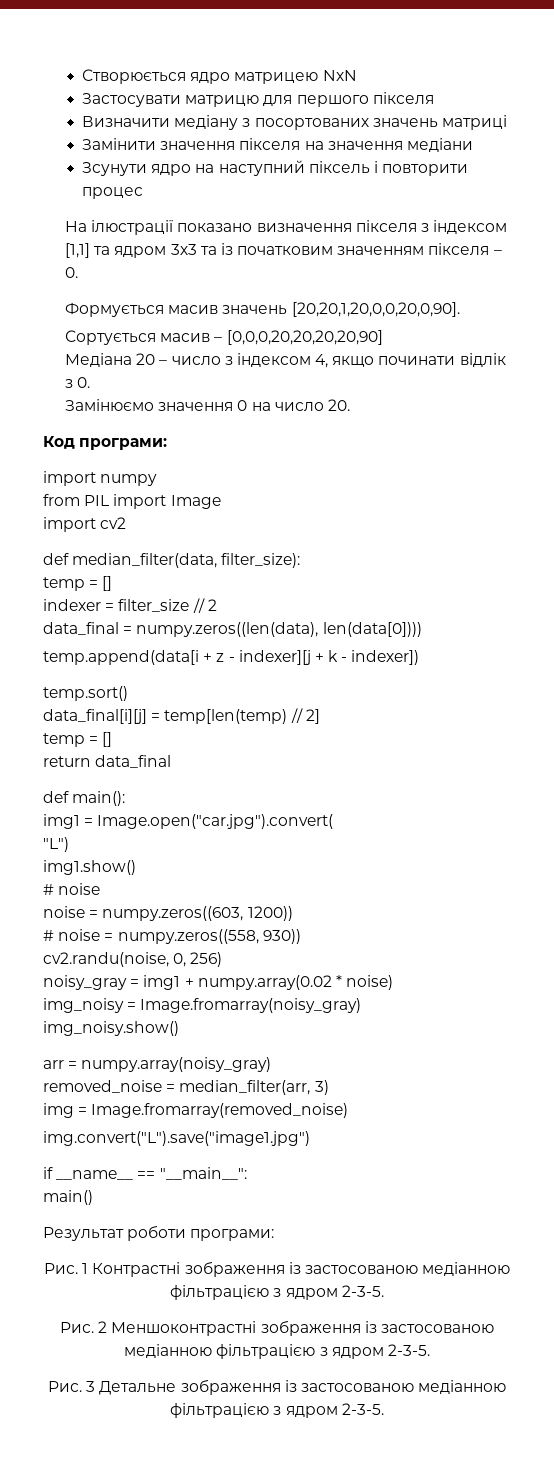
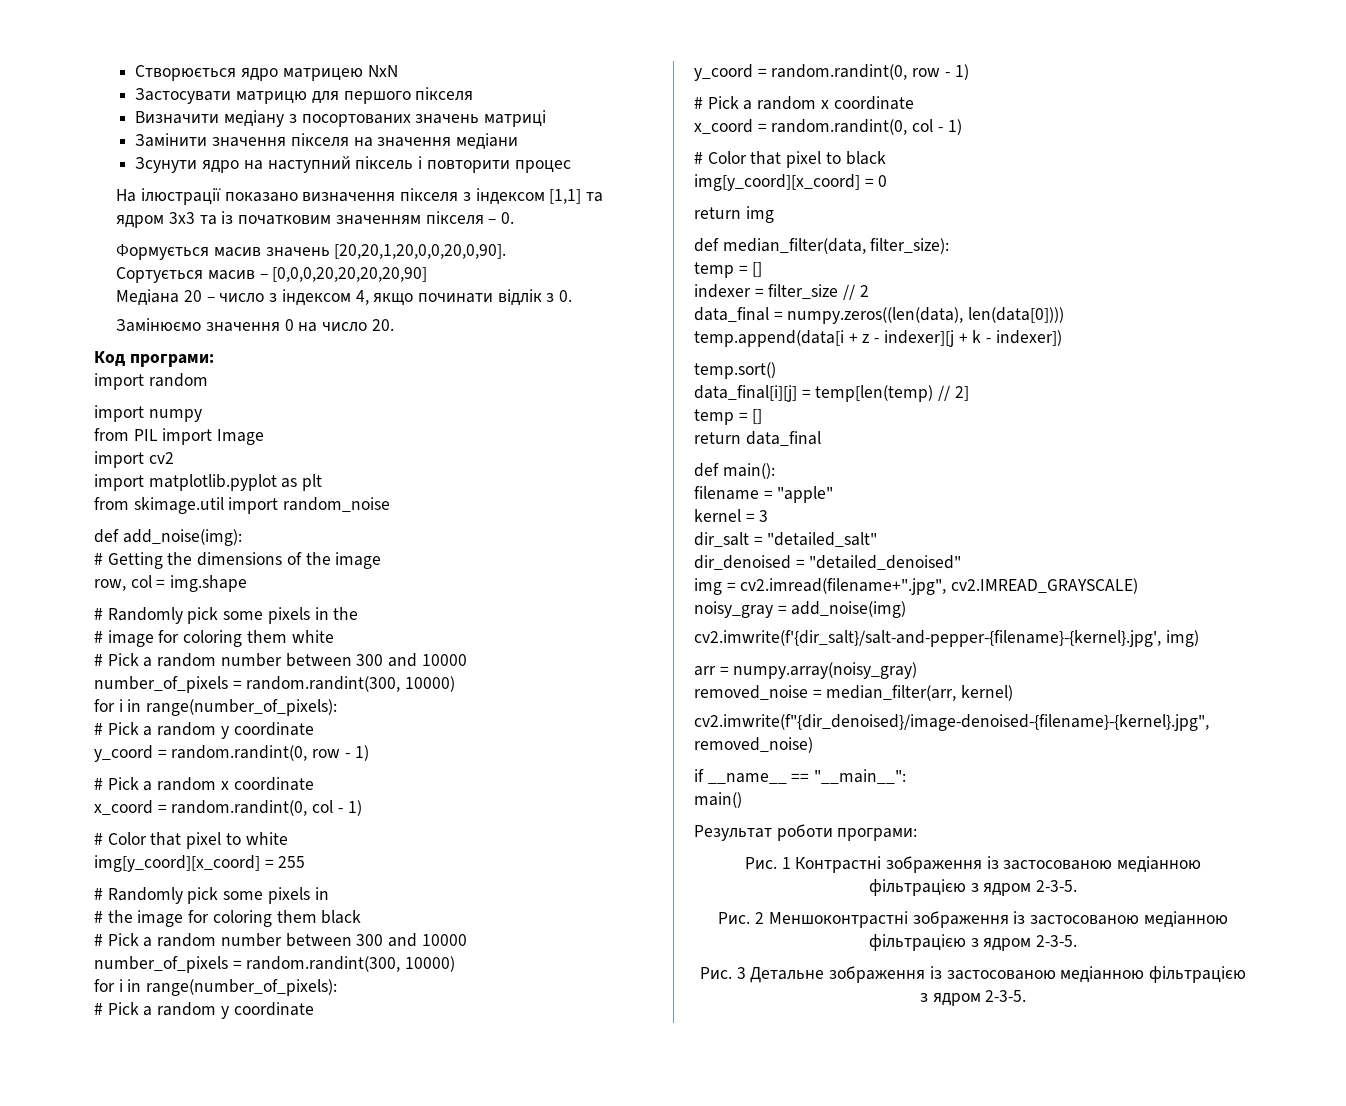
(168, 444) none -> [94,373,208,390] // import random
(127, 523) none -> [94,474,323,491] [94,497,391,514] [94,529,242,546] [94,552,382,569] [94,575,248,592] [94,607,359,624] [94,630,334,647] [94,653,467,667] [94,676,456,693] [94,699,338,716] [94,722,314,739] [94,745,369,762] [94,777,314,791] [94,800,362,816] [94,832,288,849] [94,855,306,872] [94,887,329,904] [94,910,362,927] [94,933,467,947] [94,956,456,973] [94,979,338,996] [94,1002,314,1019] [694,64,969,81] [694,96,914,110] [694,119,962,135] [694,151,886,168] [694,174,888,191] [694,206,774,223] // import matplotlib.pyplot as plt // from skimage.util import random_noise // def add_noise(img): // # Getting the dimensions of the image // row, col = img.shape // # Randomly pick some pixels in the // # image for coloring them white // # Pick a random number between 300 and 10000 // number_of_pixels = random.randint(300, 10000) // for i in range(number_of_pixels): // # Pick a random y coordinate // y_coord = random.randint(0, row - 1) // # Pick a random x coordinate // x_coord = random.randint(0, col - 1) // # Color that pixel to white // img[y_coord][x_coord] = 255 // # Randomly pick some pixels in // # the image for coloring them black // # Pick a random number between 300 and 10000 // number_of_pixels = random.randint(300, 10000) // for i in range(number_of_pixels): // # Pick a random y coordinate // y_coord = random.randint(0, row - 1) // # Pick a random x coordinate // x_coord = random.randint(0, col - 1) // # Color that pixel to black // img[y_coord][x_coord] = 0 // return img
[43,814,334,829] [43,837,69,852] [43,860,136,875] [43,883,101,895] [43,906,293,921] [43,929,301,944] [43,952,223,967] [43,975,394,990] [43,998,362,1013] [43,1021,179,1036] img1 = Image.open("car.jpg").convert( // "L") // img1.show() // # noise // noise = numpy.zeros((603, 1200)) // # noise = numpy.zeros((558, 930)) // cv2.randu(noise, 0, 256) // noisy_gray = img1 + numpy.array(0.02 * noise) // img_noisy = Image.fromarray(noisy_gray) // img_noisy.show() -> [694,486,834,503] [694,509,769,522] [694,532,878,547] [694,555,962,570] [694,578,1139,595] [694,601,907,618] [694,630,1199,647] filename = "apple" // kernel = 3 // dir_salt = "detailed_salt" // dir_denoised = "detailed_denoised" // img = cv2.imread(filename+".jpg", cv2.IMREAD_GRAYSCALE) // noisy_gray = add_noise(img) // cv2.imwrite(f'{dir_salt}/salt-and-pepper-{filename}-{kernel}.jpg', img)
[314,1080,329,1095] [43,1103,349,1118] [43,1131,310,1146] 3) // img = Image.fromarray(removed_noise) // img.convert("L").save("image1.jpg") -> [961,685,1014,701] [694,714,1209,731] [694,737,813,753] kernel) // cv2.imwrite(f"{dir_denoised}/image-denoised-{filename}-{kernel}.jpg", removed_noise)

